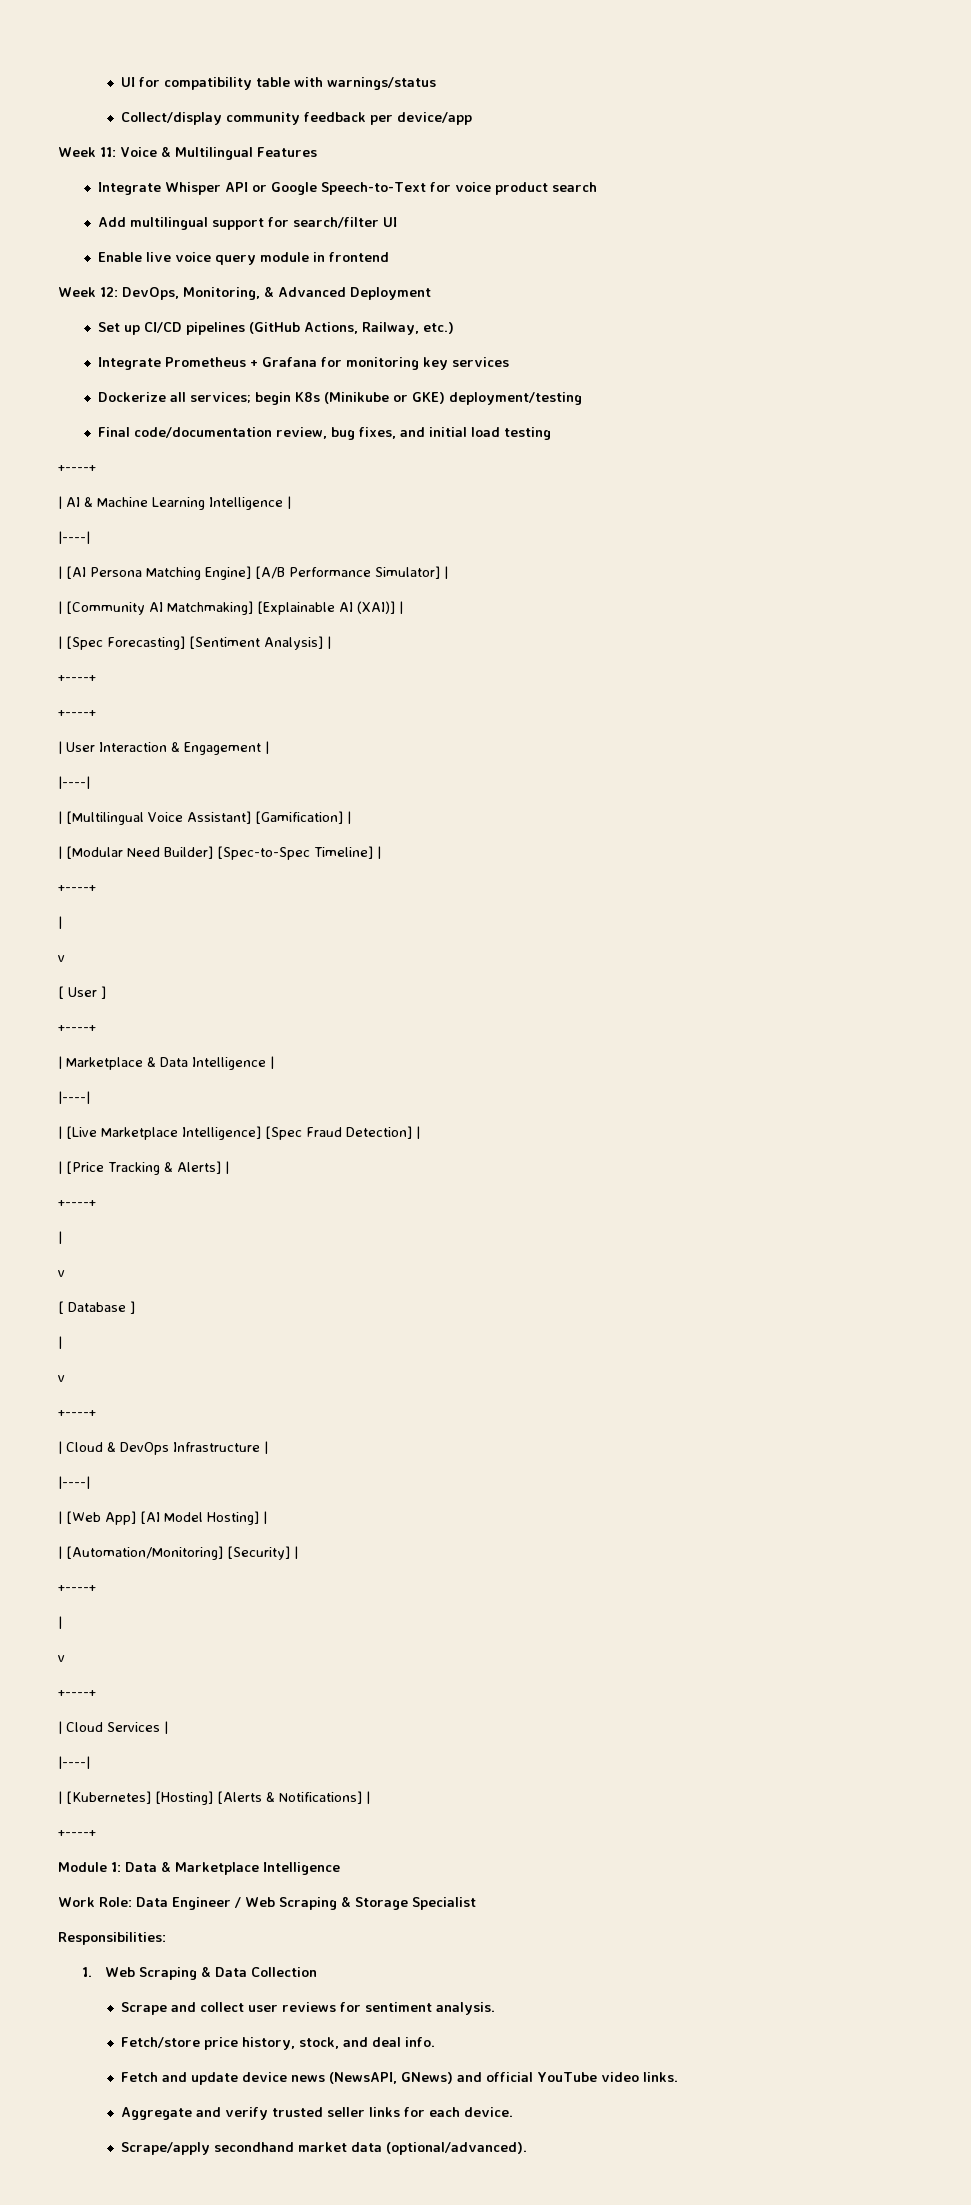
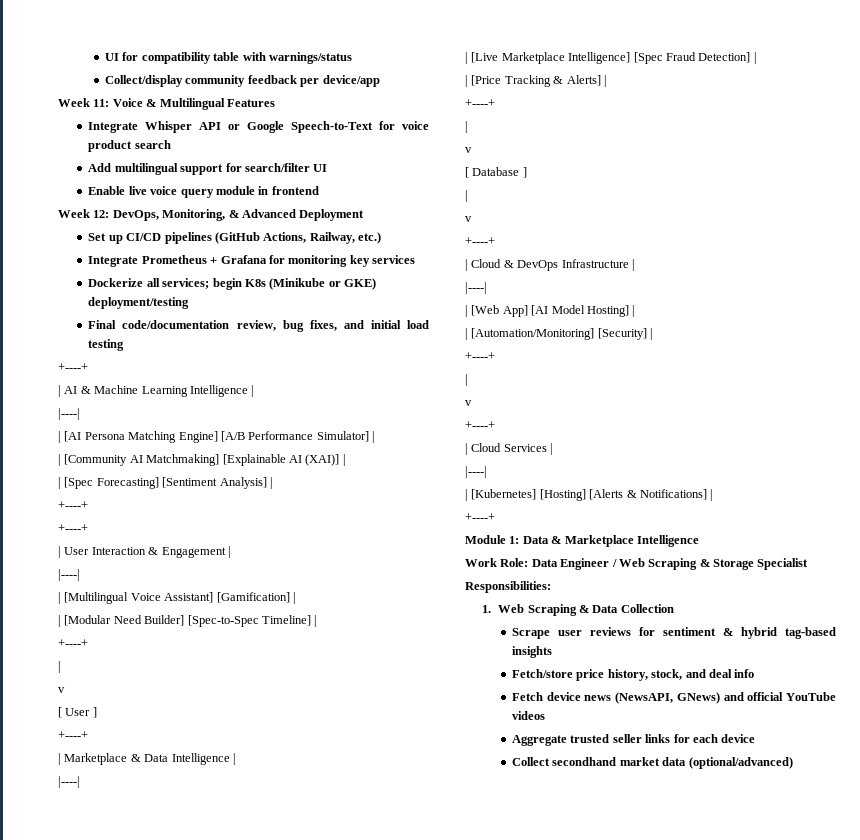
[171,2002,245,2012] and collect -> (551, 633) none
[436,2002,496,2015] analysis. -> [723,627,836,639] [512,646,553,658] & hybrid tag-based insights
[405,2037,436,2047] info. -> [734,669,755,678] info
[162,2072,239,2085] and update -> (544, 696) none
[601,2072,679,2082] video links. -> [512,711,546,720] videos
[196,2107,269,2120] and verify -> (568, 740) none
[464,2107,514,2117] [121,2142,211,2155] device. // Scrape/apply -> [721,734,756,743] [512,757,551,766] device // Collect
[386,2142,528,2155] (optional/advanced). -> [688,757,793,769] (optional/advanced)

